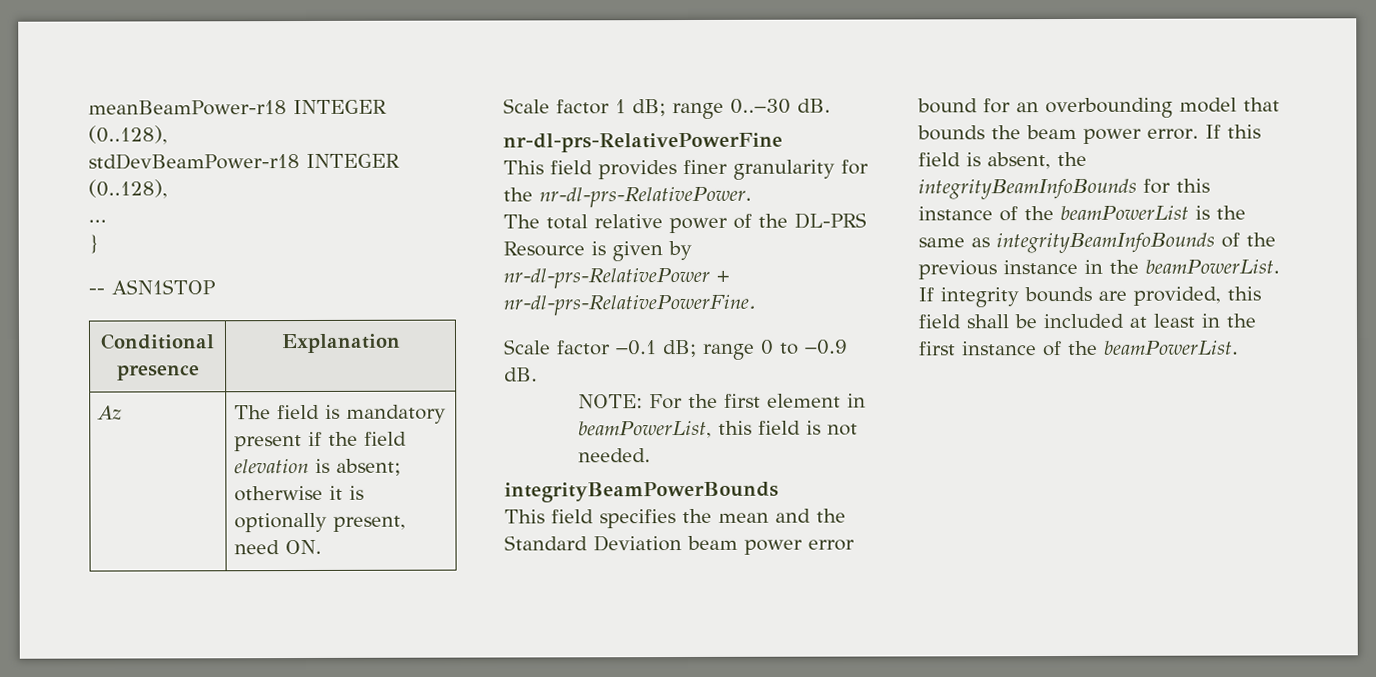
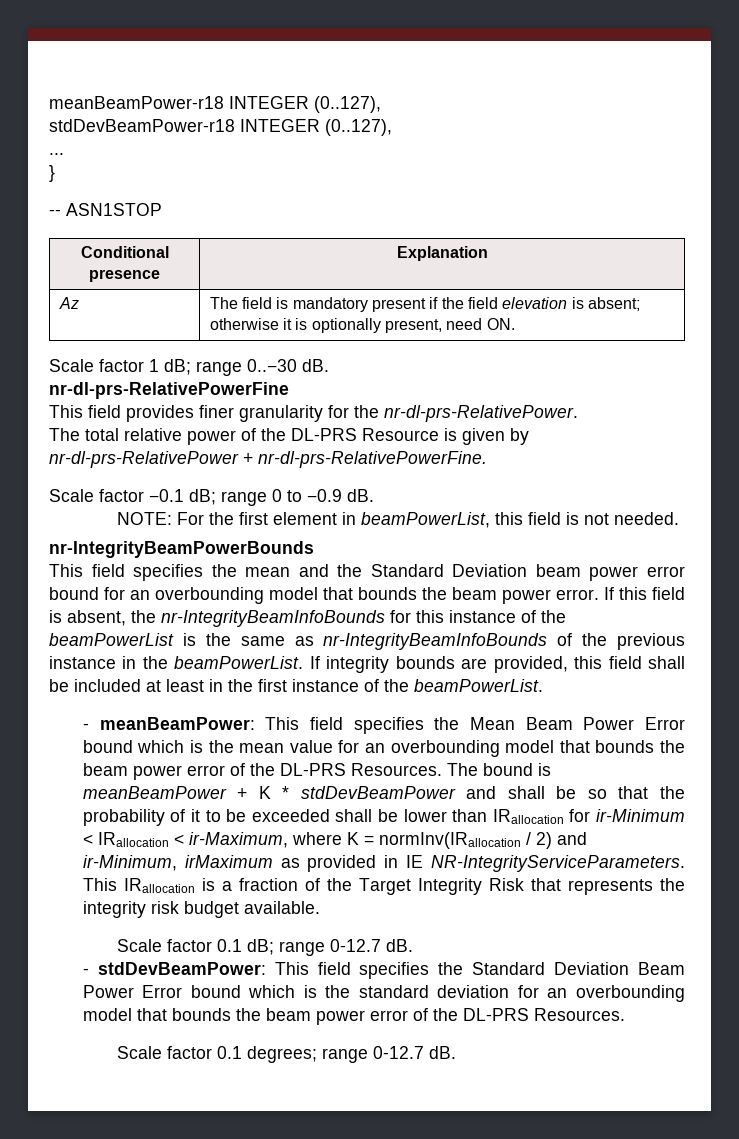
[88,125,168,145] (0..128), -> [314,96,381,113] (0..127),
[88,179,168,199] (0..128), -> [325,119,392,136] (0..127),
[504,481,779,503] integrityBeamPowerBounds -> [49,541,314,558] nr-IntegrityBeamPowerBounds
[918,178,1137,200] integrityBeamInfoBounds -> [161,610,385,627] nr-IntegrityBeamInfoBounds
[996,232,1215,254] integrityBeamInfoBounds -> [323,633,548,650] nr-IntegrityBeamInfoBounds
(1239, 347) none -> [82,717,685,734] [82,740,685,757] [82,763,551,780] [82,786,685,799] [82,809,685,826] [82,832,587,849] [82,855,685,872] [82,878,685,895] [82,901,320,918] [116,939,413,956] [82,962,685,979] [82,985,685,1002] [82,1008,625,1025] [116,1046,456,1063] // - meanBeamPower: This field specifies the Mean Beam Power Error bound which is the mean value for an overbounding model that bounds the beam power error of the DL-PRS Resources. The bound is meanBeamPower + K * stdDevBeamPower and shall be so that the probability of it to be exceeded shall be lower than IRallocation for ir-Minimum < IRallocation < ir-Maximum, where K = normInv(IRallocation / 2) and ir-Minimum, irMaximum as provided in IE NR-IntegrityServiceParameters. This IRallocation is a fraction of the Target Integrity Risk that represents the integrity risk budget available. // Scale factor 0.1 dB; range 0-12.7 dB. // - stdDevBeamPower: This field specifies the Standard Deviation Beam Power Error bound which is the standard deviation for an overbounding model that bounds the beam power error of the DL-PRS Resources. // Scale factor 0.1 degrees; range 0-12.7 dB.

